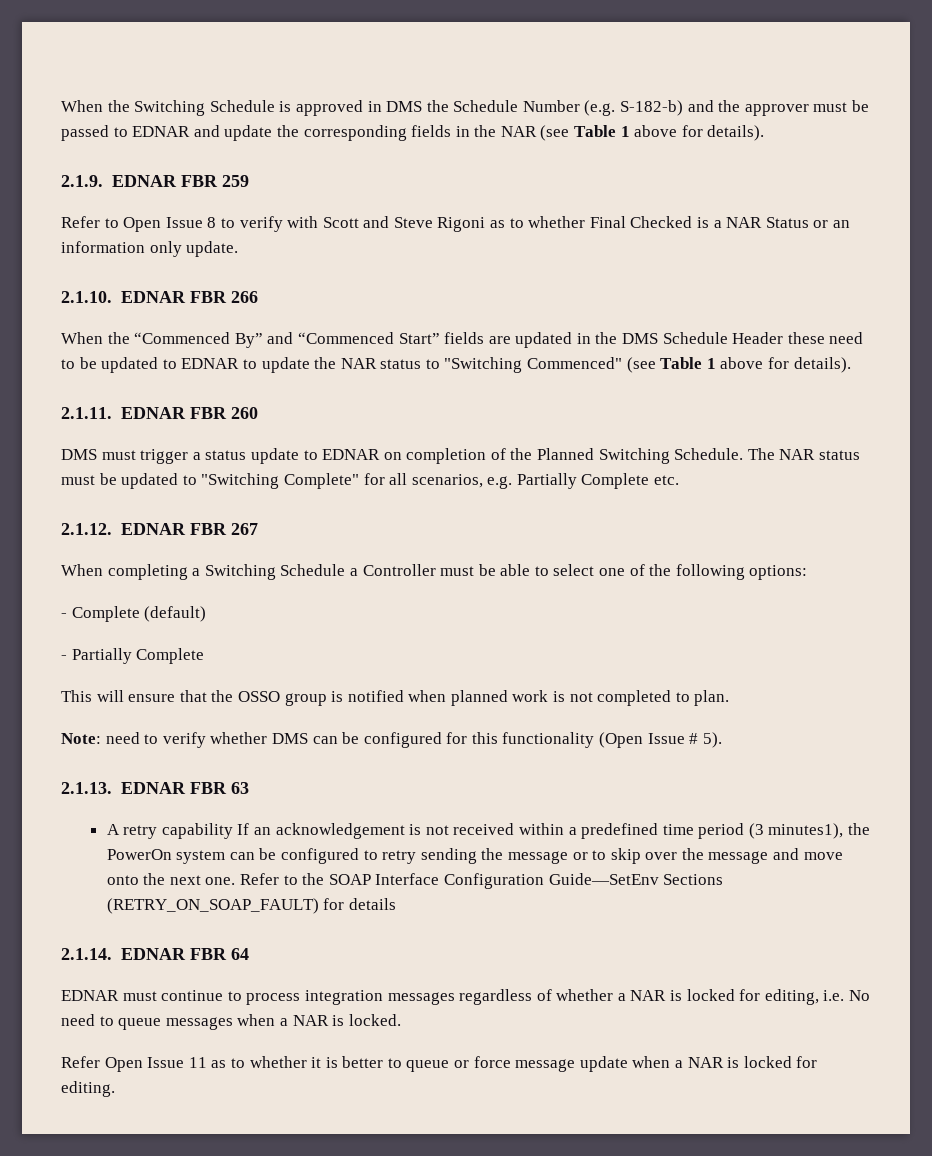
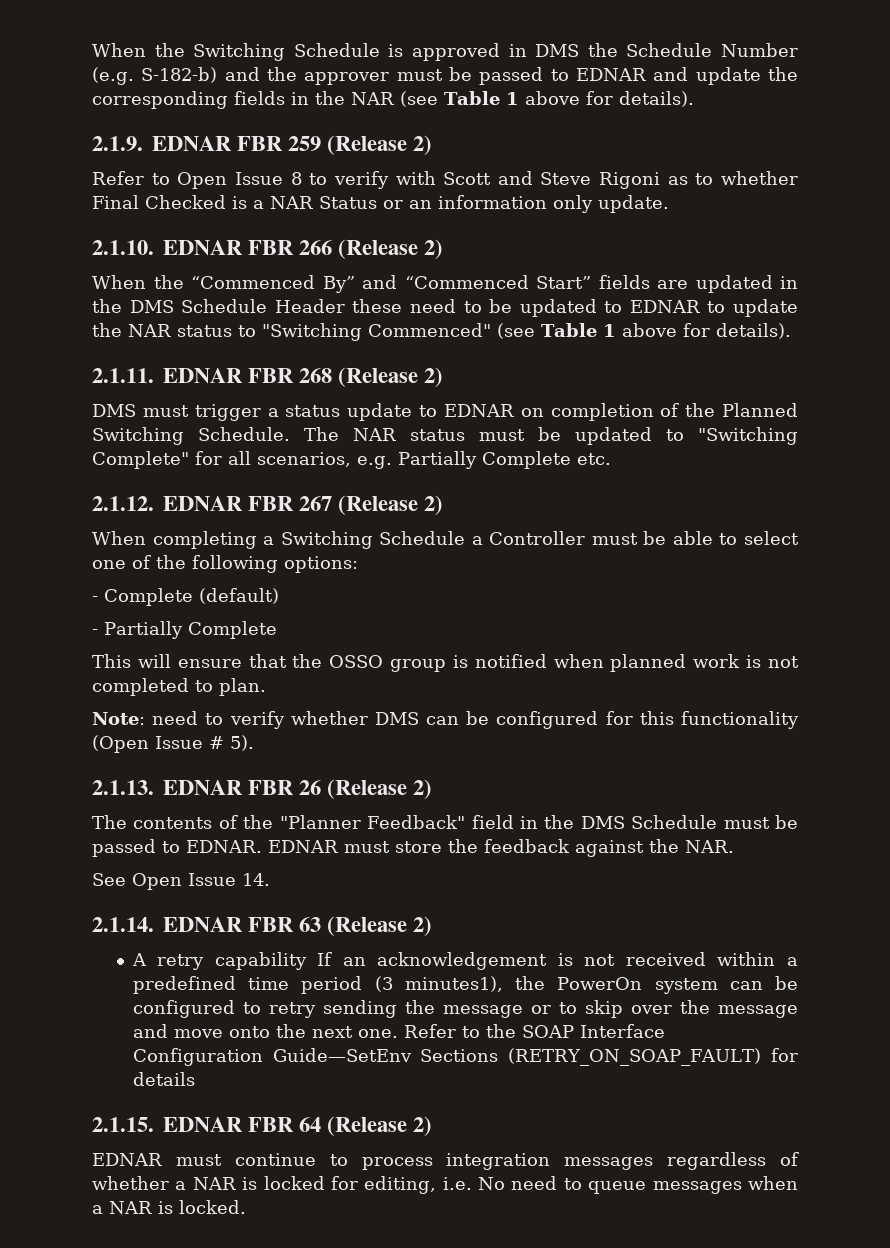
(249, 181) none -> [327,135,433,155] (Release 2)
(258, 297) none -> [338,239,444,259] (Release 2)
[230,407,258,419] 260 -> [299,367,444,387] 268 (Release 2)
(258, 529) none -> [338,495,444,515] (Release 2)
(227, 788) none -> [299,779,433,799] [92,815,798,829] [92,839,734,857] [92,873,270,890] [92,917,295,932] 26 (Release 2) // The contents of the "Planner Feedback" field in the DMS Schedule must be passed to EDNAR. EDNAR must store the feedback against the NAR. // See Open Issue 14. // 2.1.14. EDNAR FBR
(249, 788) none -> [327,916,433,936] (Release 2)
[61,948,112,960] 2.1.14. -> [92,1117,154,1132] 2.1.15.
(249, 954) none -> [327,1116,433,1136] (Release 2)
[61,1056,818,1072] [61,1081,115,1097] // Refer Open Issue 11 as to whether it is better to queue or force message update when a NAR is locked for editing. -> (246, 1207) none

